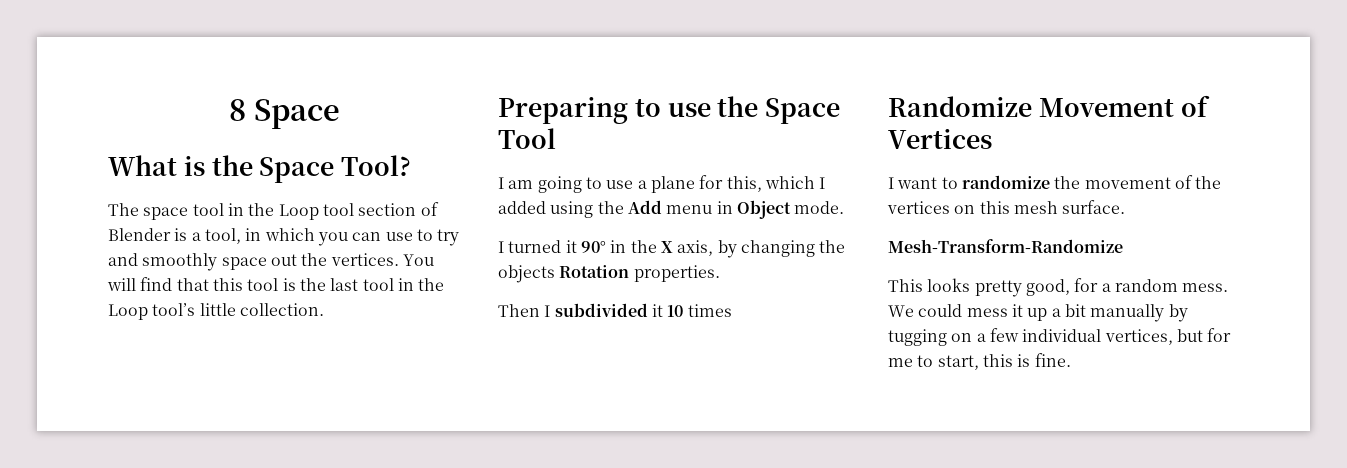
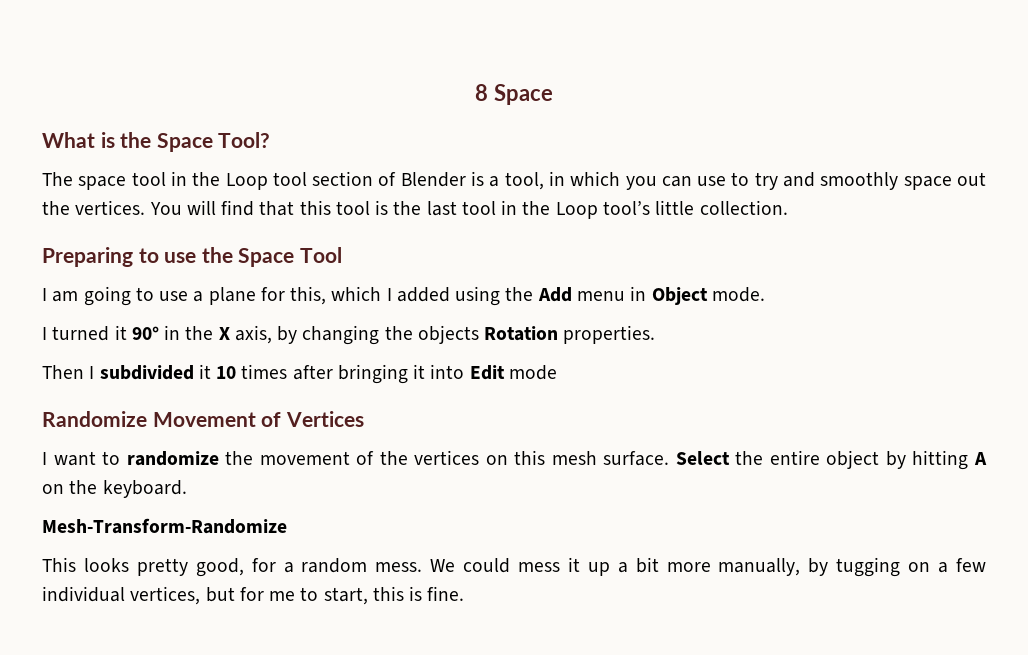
(732, 310) none -> [292,364,557,384] after bringing it into Edit mode
(1126, 207) none -> [675,450,987,470] [42,480,187,498] Select the entire object by hitting A on the keyboard.
[1090,304,1165,322] manually -> [666,558,801,576] more manually,

